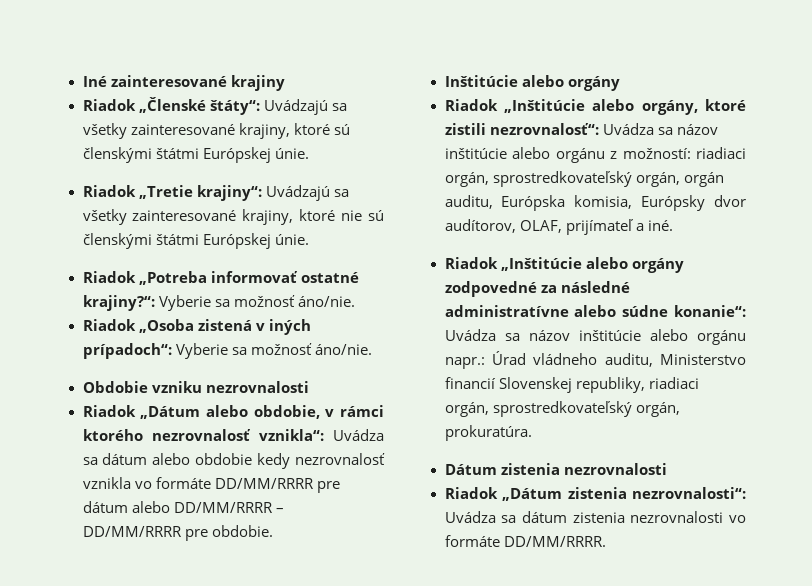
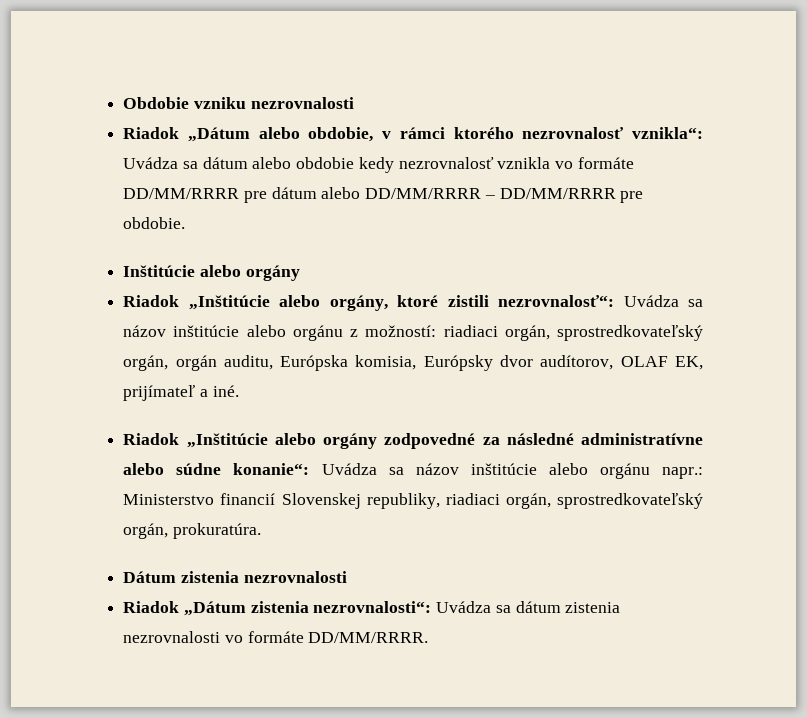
[82,75,285,91] [82,97,347,115] [82,123,350,139] [82,147,309,163] [82,185,349,201] [82,209,384,225] [82,233,309,249] [82,271,359,285] [82,295,355,311] [82,319,311,335] [82,343,372,359] Iné zainteresované krajiny // Riadok „Členské štáty“: Uvádzajú sa všetky zainteresované krajiny, ktoré sú členskými štátmi Európskej únie. // Riadok „Tretie krajiny“: Uvádzajú sa všetky zainteresované krajiny, ktoré nie sú členskými štátmi Európskej únie. // Riadok „Potreba informovať ostatné krajiny?“: Vyberie sa možnosť áno/nie. // Riadok „Osoba zistená v iných prípadoch“: Vyberie sa možnosť áno/nie. // -> (123, 103) none
[519,220,562,233] OLAF, -> [620,356,703,370] OLAF EK,
[491,351,653,367] Úrad vládneho auditu, -> (703, 473) none

